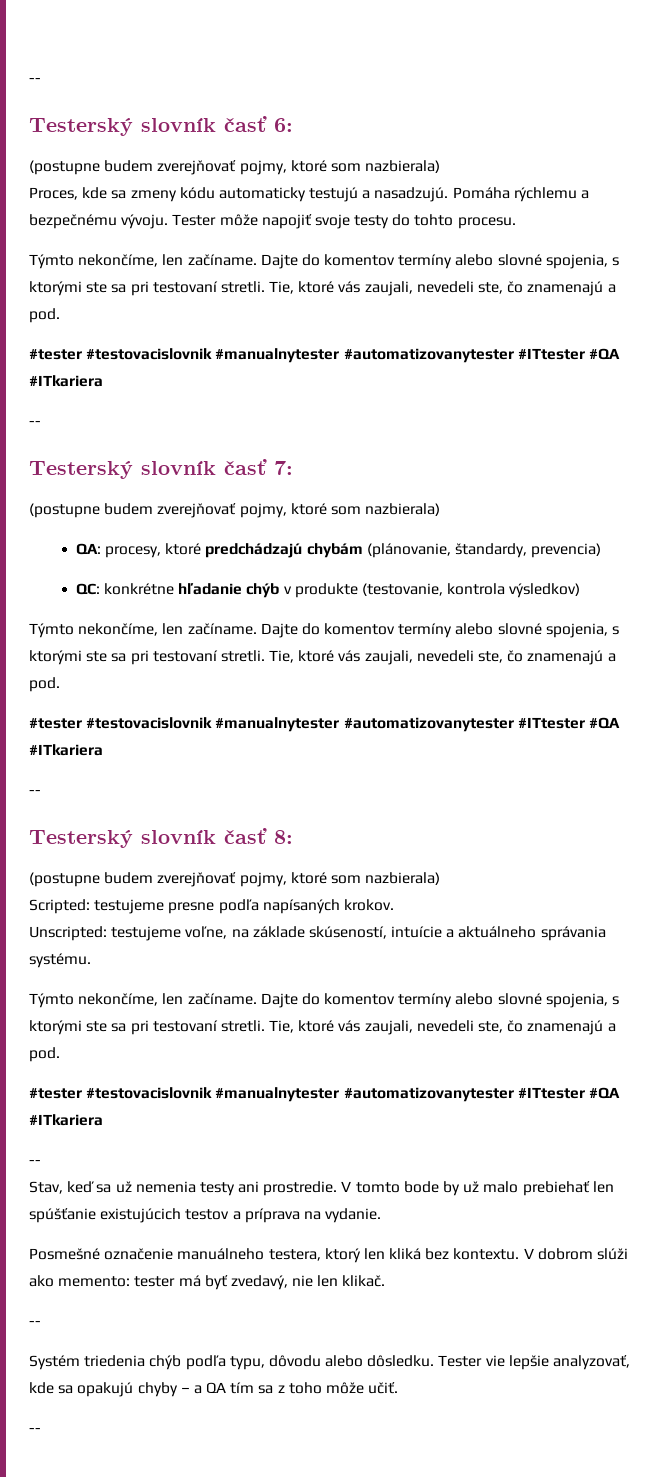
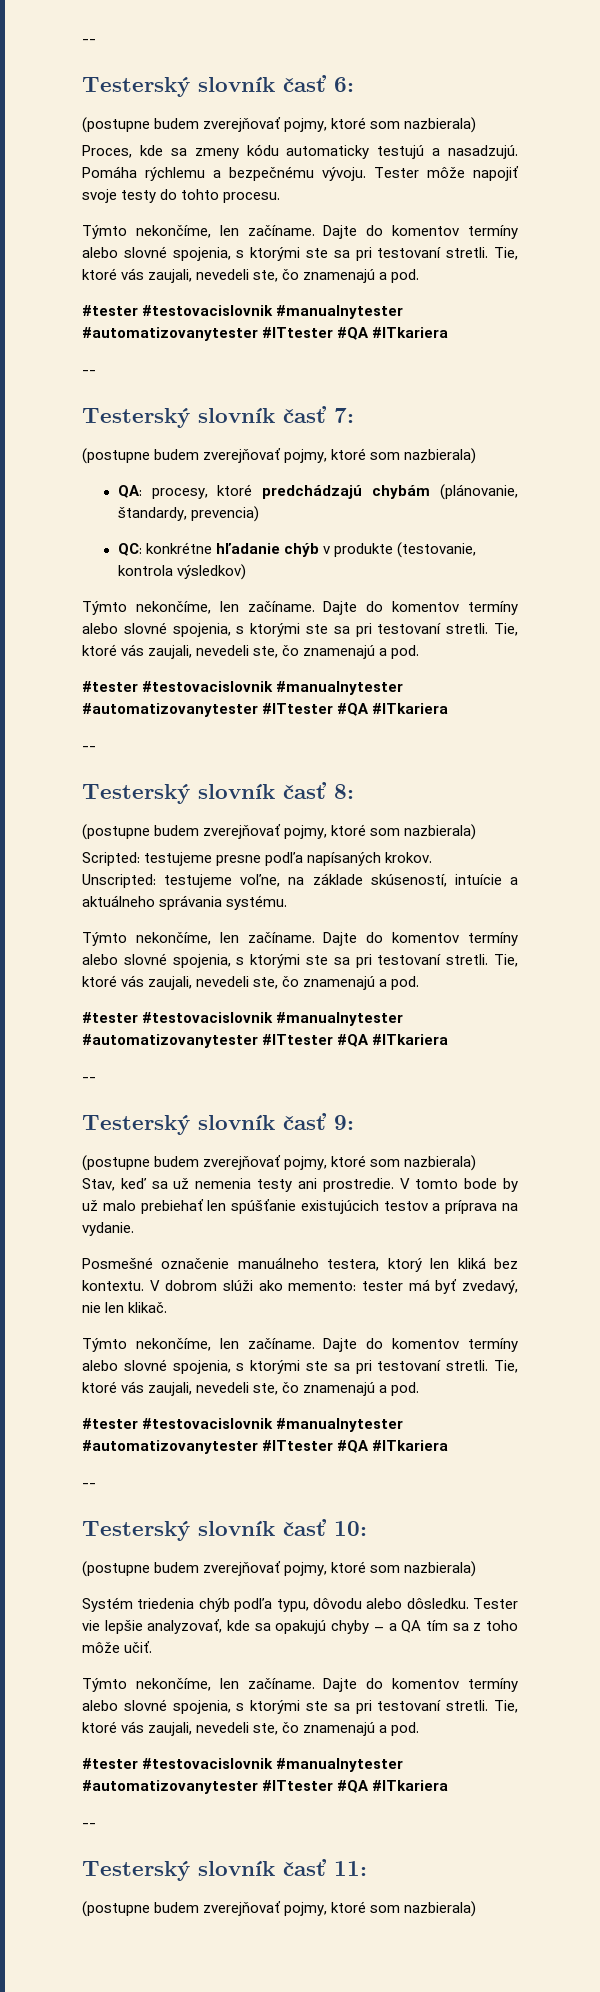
(41, 1162) none -> [82,1113,354,1135] [82,1155,477,1171] // Testerský slovník časť 9: // (postupne budem zverejňovať pojmy, ktoré som nazbierala)
[29,1321,41,1326] -- -> [82,1338,519,1352] [82,1359,519,1374] [82,1381,420,1396] [82,1418,404,1432] [82,1440,449,1454] [82,1483,96,1487] [82,1519,367,1541] [82,1561,477,1577] Týmto nekončíme, len začíname. Dajte do komentov termíny alebo slovné spojenia, s ktorými ste sa pri testovaní stretli. Tie, ktoré vás zaujali, nevedeli ste, čo znamenajú a pod. // #tester #testovacislovnik #manualnytester #automatizovanytester #ITtester #QA #ITkariera // -- // Testerský slovník časť 10: // (postupne budem zverejňovať pojmy, ktoré som nazbierala)
[29,1428,41,1433] -- -> [82,1678,519,1692] [82,1699,519,1714] [82,1721,420,1736] [82,1758,404,1772] [82,1780,449,1794] [82,1823,96,1827] [82,1859,367,1881] [82,1901,477,1917] Týmto nekončíme, len začíname. Dajte do komentov termíny alebo slovné spojenia, s ktorými ste sa pri testovaní stretli. Tie, ktoré vás zaujali, nevedeli ste, čo znamenajú a pod. // #tester #testovacislovnik #manualnytester #automatizovanytester #ITtester #QA #ITkariera // -- // Testerský slovník časť 11: // (postupne budem zverejňovať pojmy, ktoré som nazbierala)

